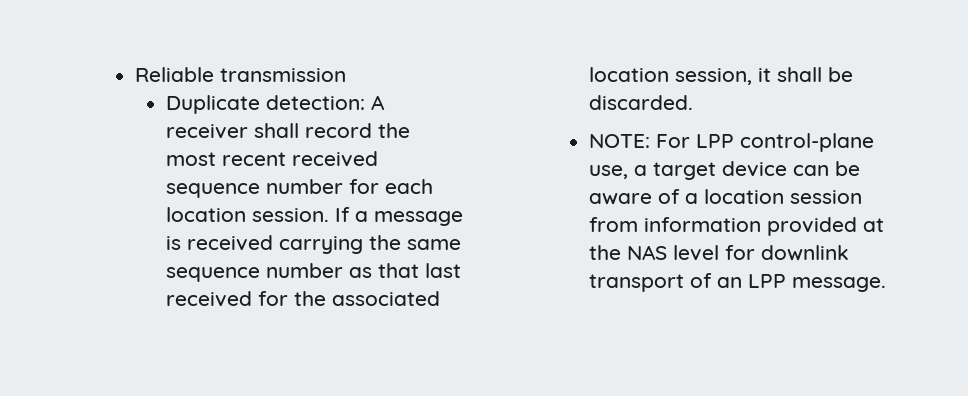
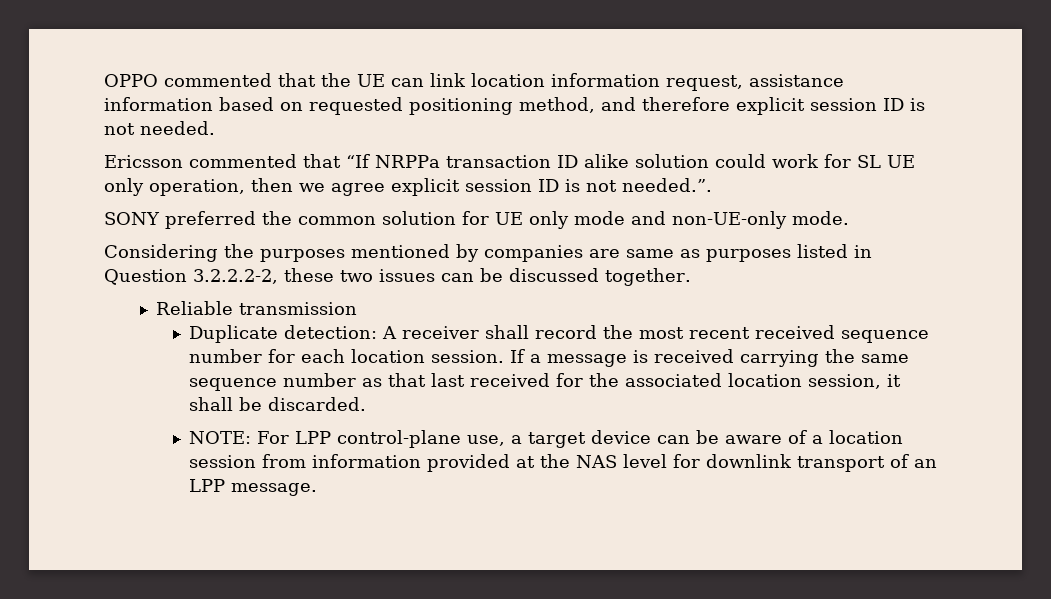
(135, 74) none -> [104,73,844,91] [104,97,925,115] [104,121,215,135] [104,154,915,168] [104,178,712,196] [104,211,849,229] [104,244,872,262] [104,268,691,286] OPPO commented that the UE can link location information request, assistance information based on requested positioning method, and therefore explicit session ID is not needed. // Ericsson commented that “If NRPPa transaction ID alike solution could work for SL UE only operation, then we agree explicit session ID is not needed.”. // SONY preferred the common solution for UE only mode and non-UE-only mode. // Considering the purposes mentioned by companies are same as purposes listed in Question 3.2.2.2-2, these two issues can be discussed together. //

